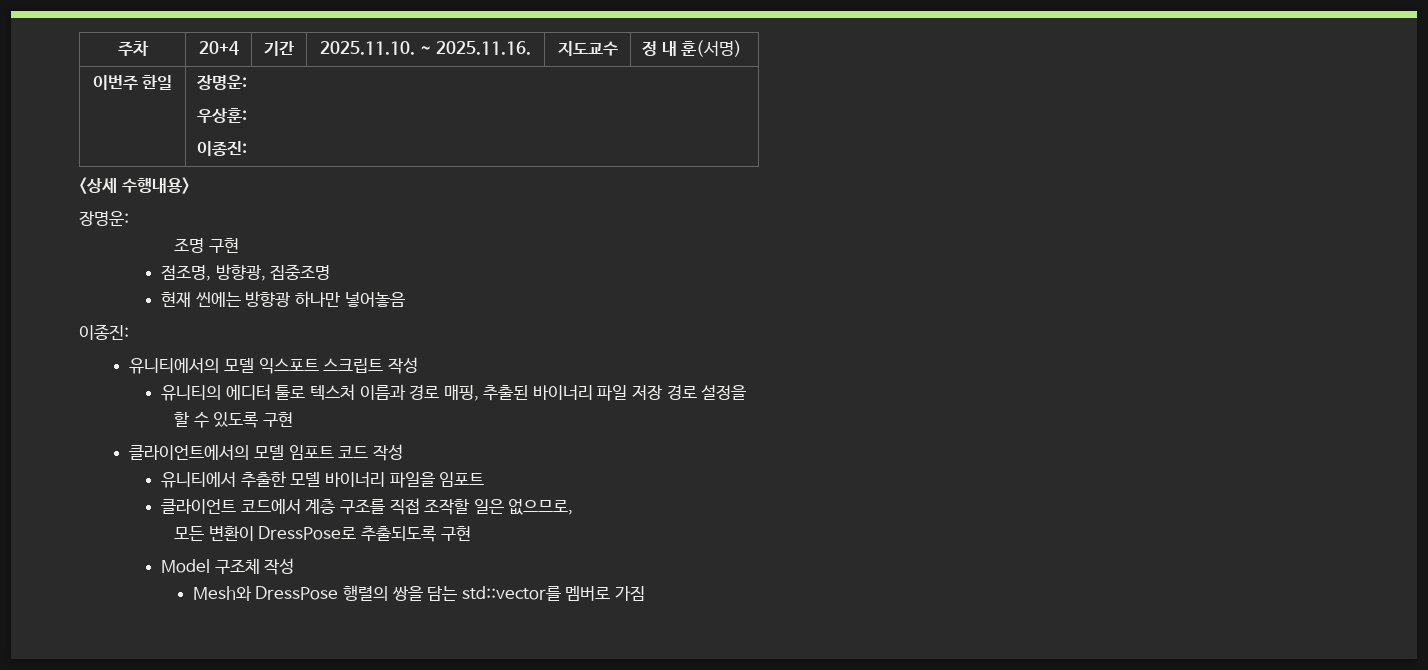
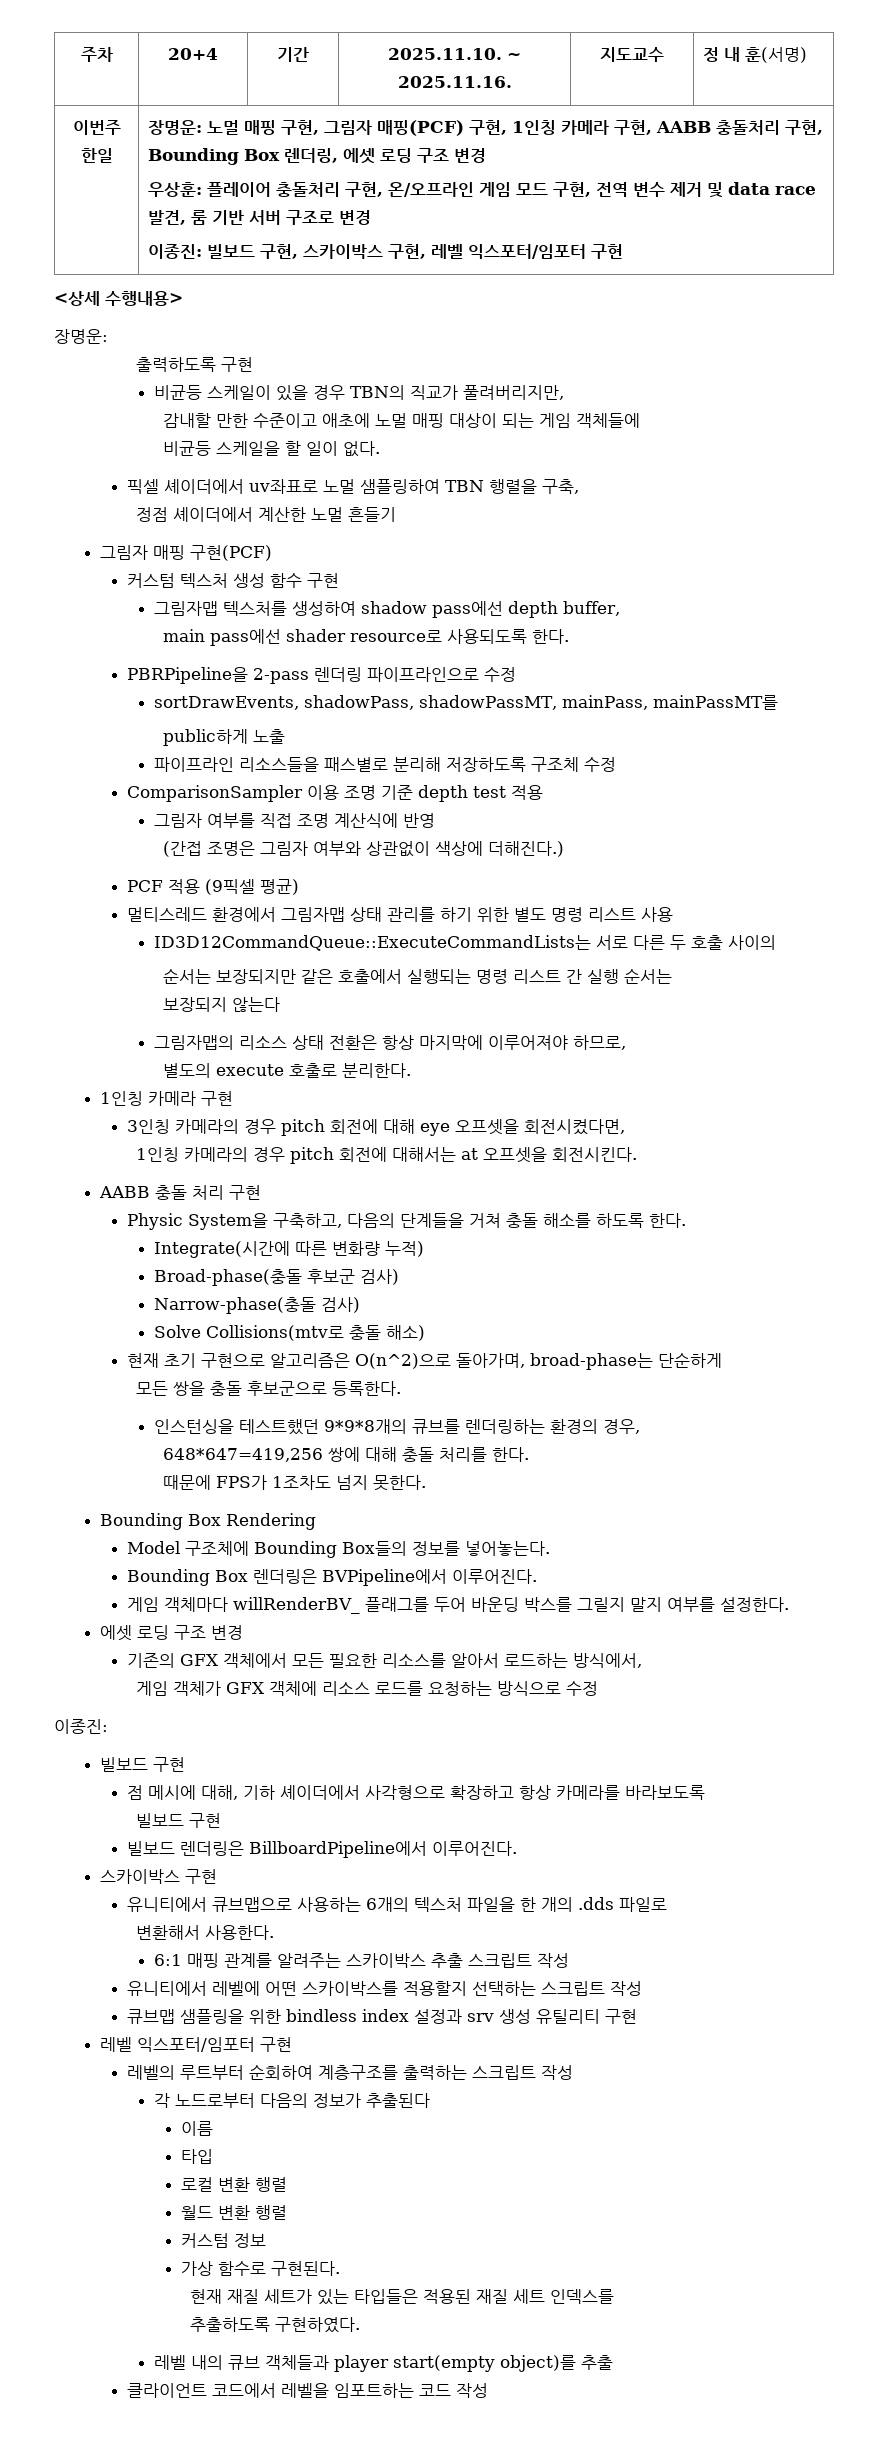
[197,108,248,123] [197,141,248,156] // 우상훈: // 이종진: -> [206,120,823,136] [147,148,486,165] [147,182,816,198] [147,210,371,225] [147,244,623,259] 노멀 매핑 구현, 그림자 매핑(PCF) 구현, 1인칭 카메라 구현, AABB 충돌처리 구현, Bounding Box 렌더링, 에셋 로딩 구조 변경 // 우상훈: 플레이어 충돌처리 구현, 온/오프라인 게임 모드 구현, 전역 변수 제거 및 data race 발견, 룸 기반 서버 구조로 변경 // 이종진: 빌보드 구현, 스카이박스 구현, 레벨 익스포터/임포터 구현
[174,238,239,253] [161,264,331,281] [161,291,405,307] [79,324,129,340] [129,357,418,374] [161,384,747,401] [174,411,293,428] [129,444,403,461] [161,471,485,488] [161,498,574,515] [174,526,471,542] [161,558,295,575] [192,585,646,601] 조명 구현 // 점조명, 방향광, 집중조명 // 현재 씬에는 방향광 하나만 넣어놓음 // 이종진: // 유니티에서의 모델 익스포트 스크립트 작성 // 유니티의 에디터 툴로 텍스처 이름과 경로 매핑, 추출된 바이너리 파일 저장 경로 설정을 // 할 수 있도록 구현 // 클라이언트에서의 모델 임포트 코드 작성 // 유니티에서 추출한 모델 바이너리 파일을 임포트 // 클라이언트 코드에서 계층 구조를 직접 조작할 일은 없으므로, // 모든 변환이 DressPose로 추출되도록 구현 // Model 구조체 작성 // Mesh와 DressPose 행렬의 쌍을 담는 std::vector를 멤버로 가짐 -> [135,357,253,372] [154,385,565,401] [162,413,640,428] [162,441,380,457] [127,479,580,494] [135,507,396,522] [99,545,272,561] [127,573,340,588] [154,601,621,618] [162,629,569,646] [127,667,517,684] [154,695,779,710] [162,729,285,746] [154,757,617,772] [127,785,544,802] [154,813,436,828] [162,841,564,857] [127,879,300,895] [127,907,674,922] [154,935,777,951] [162,968,672,984] [162,997,280,1012] [154,1035,627,1050] [162,1063,411,1078] [99,1091,233,1106] [127,1119,626,1136] [135,1147,637,1164] [98,1185,261,1200] [127,1213,687,1230] [154,1241,425,1258] [154,1269,400,1286] [154,1297,361,1314] [154,1325,426,1341] [127,1352,723,1370] [135,1381,401,1396] [154,1419,641,1435] [162,1447,529,1462] [162,1475,426,1491] [99,1513,316,1530] [127,1541,551,1558] [127,1569,538,1586] [127,1597,790,1614] [99,1625,243,1641] [127,1653,643,1668] [135,1681,598,1696] [54,1719,108,1734] [99,1757,185,1772] [127,1785,706,1800] [135,1813,221,1828] [127,1841,518,1858] [99,1869,217,1884] [127,1897,668,1912] [135,1925,274,1940] [154,1953,570,1968] [127,1981,643,1996] [127,2009,638,2024] [99,2037,292,2052] [127,2064,574,2080] [154,2093,431,2108] [181,2121,214,2136] [181,2149,214,2164] [181,2177,288,2192] [181,2205,288,2220] [181,2233,267,2248] [181,2261,341,2276] [189,2289,614,2305] [189,2317,360,2333] [154,2355,614,2372] [127,2383,489,2398] 출력하도록 구현 // 비균등 스케일이 있을 경우 TBN의 직교가 풀려버리지만, // 감내할 만한 수준이고 애초에 노멀 매핑 대상이 되는 게임 객체들에 // 비균등 스케일을 할 일이 없다. // 픽셀 셰이더에서 uv좌표로 노멀 샘플링하여 TBN 행렬을 구축, // 정점 셰이더에서 계산한 노멀 흔들기 // 그림자 매핑 구현(PCF) // 커스텀 텍스처 생성 함수 구현 // 그림자맵 텍스처를 생성하여 shadow pass에선 depth buffer, // main pass에선 shader resource로 사용되도록 한다. // PBRPipeline을 2-pass 렌더링 파이프라인으로 수정 // sortDrawEvents, shadowPass, shadowPassMT, mainPass, mainPassMT를 // public하게 노출 // 파이프라인 리소스들을 패스별로 분리해 저장하도록 구조체 수정 // ComparisonSampler 이용 조명 기준 depth test 적용 // 그림자 여부를 직접 조명 계산식에 반영 // (간접 조명은 그림자 여부와 상관없이 색상에 더해진다.) // PCF 적용 (9픽셀 평균) // 멀티스레드 환경에서 그림자맵 상태 관리를 하기 위한 별도 명령 리스트 사용 // ID3D12CommandQueue::ExecuteCommandLists는 서로 다른 두 호출 사이의 // 순서는 보장되지만 같은 호출에서 실행되는 명령 리스트 간 실행 순서는 // 보장되지 않는다 // 그림자맵의 리소스 상태 전환은 항상 마지막에 이루어져야 하므로, // 별도의 execute 호출로 분리한다. // 1인칭 카메라 구현 // 3인칭 카메라의 경우 pitch 회전에 대해 eye 오프셋을 회전시켰다면, // 1인칭 카메라의 경우 pitch 회전에 대해서는 at 오프셋을 회전시킨다. // AABB 충돌 처리 구현 // Physic System을 구축하고, 다음의 단계들을 거쳐 충돌 해소를 하도록 한다. // Integrate(시간에 따른 변화량 누적) // Broad-phase(충돌 후보군 검사) // Narrow-phase(충돌 검사) // Solve Collisions(mtv로 충돌 해소) // 현재 초기 구현으로 알고리즘은 O(n^2)으로 돌아가며, broad-phase는 단순하게 // 모든 쌍을 충돌 후보군으로 등록한다. // 인스턴싱을 테스트했던 9*9*8개의 큐브를 렌더링하는 환경의 경우, // 648*647=419,256 쌍에 대해 충돌 처리를 한다. // 때문에 FPS가 1조차도 넘지 못한다. // Bounding Box Rendering // Model 구조체에 Bounding Box들의 정보를 넣어놓는다. // Bounding Box 렌더링은 BVPipeline에서 이루어진다. // 게임 객체마다 willRenderBV_ 플래그를 두어 바운딩 박스를 그릴지 말지 여부를 설정한다. // 에셋 로딩 구조 변경 // 기존의 GFX 객체에서 모든 필요한 리소스를 알아서 로드하는 방식에서, // 게임 객체가 GFX 객체에 리소스 로드를 요청하는 방식으로 수정 // 이종진: // 빌보드 구현 // 점 메시에 대해, 기하 셰이더에서 사각형으로 확장하고 항상 카메라를 바라보도록 // 빌보드 구현 // 빌보드 렌더링은 BillboardPipeline에서 이루어진다. // 스카이박스 구현 // 유니티에서 큐브맵으로 사용하는 6개의 텍스처 파일을 한 개의 .dds 파일로 // 변환해서 사용한다. // 6:1 매핑 관계를 알려주는 스카이박스 추출 스크립트 작성 // 유니티에서 레벨에 어떤 스카이박스를 적용할지 선택하는 스크립트 작성 // 큐브맵 샘플링을 위한 bindless index 설정과 srv 생성 유틸리티 구현 // 레벨 익스포터/임포터 구현 // 레벨의 루트부터 순회하여 계층구조를 출력하는 스크립트 작성 // 각 노드로부터 다음의 정보가 추출된다 // 이름 // 타입 // 로컬 변환 행렬 // 월드 변환 행렬 // 커스텀 정보 // 가상 함수로 구현된다. // 현재 재질 세트가 있는 타입들은 적용된 재질 세트 인덱스를 // 추출하도록 구현하였다. // 레벨 내의 큐브 객체들과 player start(empty object)를 추출 // 클라이언트 코드에서 레벨을 임포트하는 코드 작성

